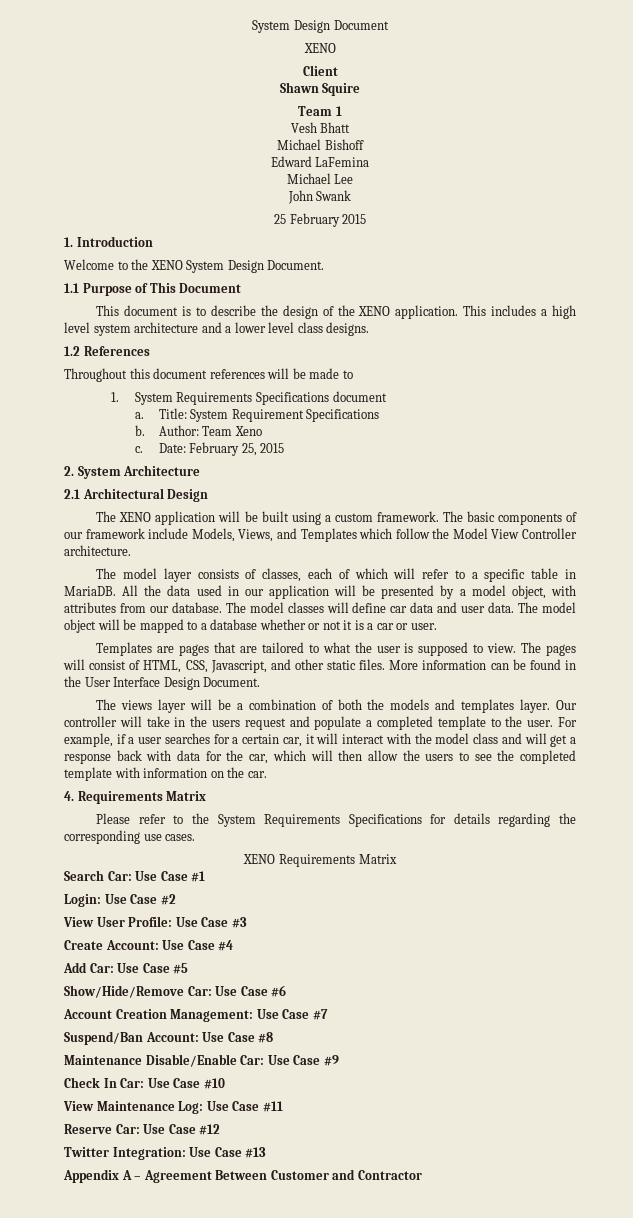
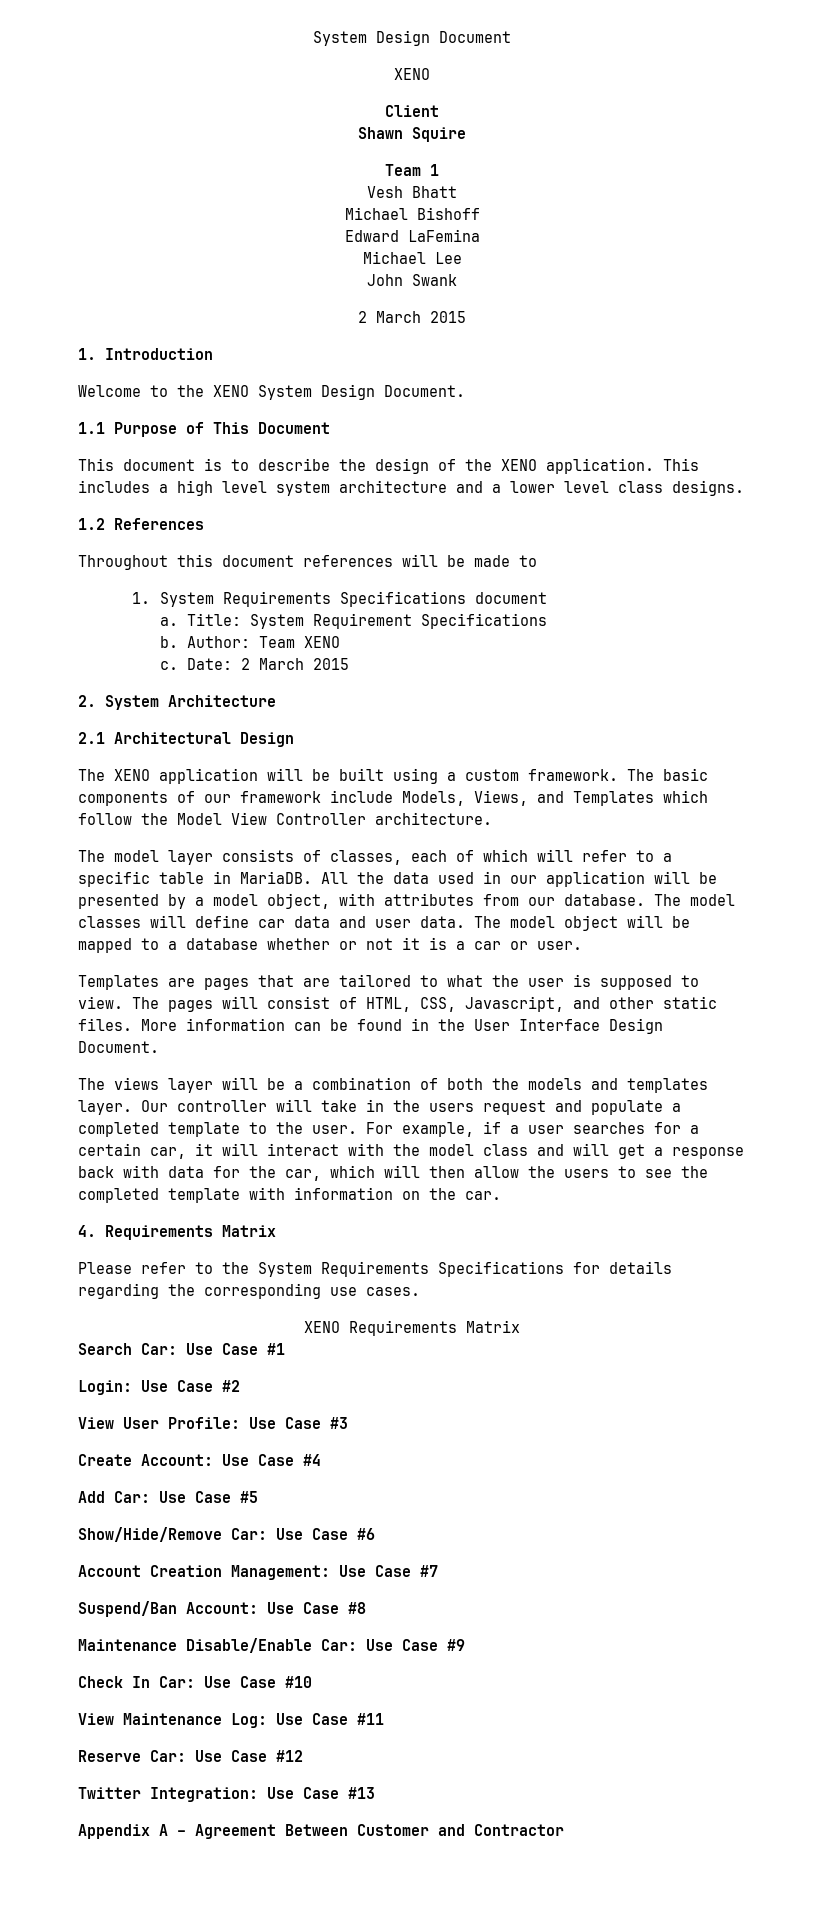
[273,213,340,227] 25 February -> [358,311,421,323] 2 March
[234,426,262,436] Xeno -> [303,636,340,648] XENO
[189,442,257,456] February 25, -> [240,658,304,670] 2 March

